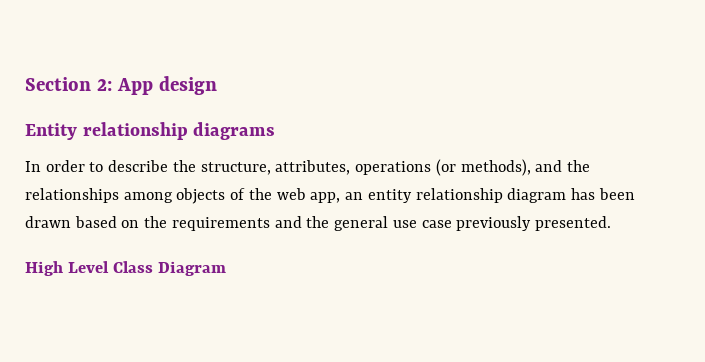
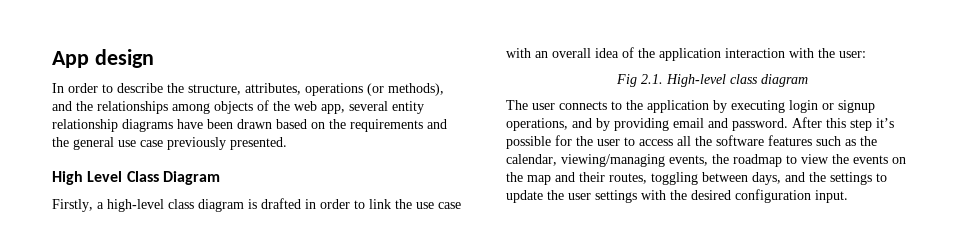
[25,77,112,91] Section 2: -> (52, 59) none
[25,122,276,140] // Entity relationship diagrams -> (154, 58) none
[345,192,364,200] an -> [349,101,388,111] several
[507,188,595,203] diagram has -> [122,119,203,132] diagrams have
(227, 268) none -> [52,198,461,212] [506,47,866,61] [616,74,808,87] [506,100,875,113] [506,117,894,131] [506,135,877,149] [506,154,906,167] [506,172,887,185] [506,189,848,203] // Firstly, a high-level class diagram is drafted in order to link the use case with an overall idea of the application interaction with the user: // Fig 2.1. High-level class diagram // The user connects to the application by executing login or signup operations, and by providing email and password. After this step it’s possible for the user to access all the software features such as the calendar, viewing/managing events, the roadmap to view the events on the map and their routes, toggling between days, and the settings to update the user settings with the desired configuration input.

